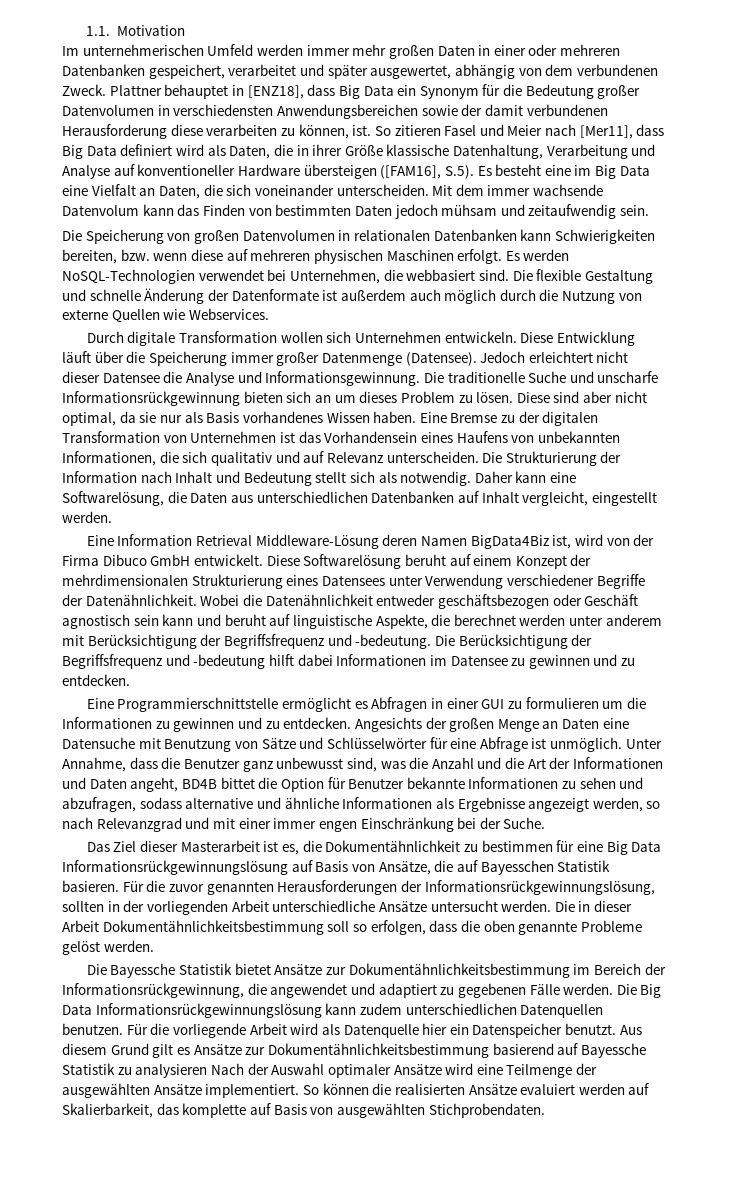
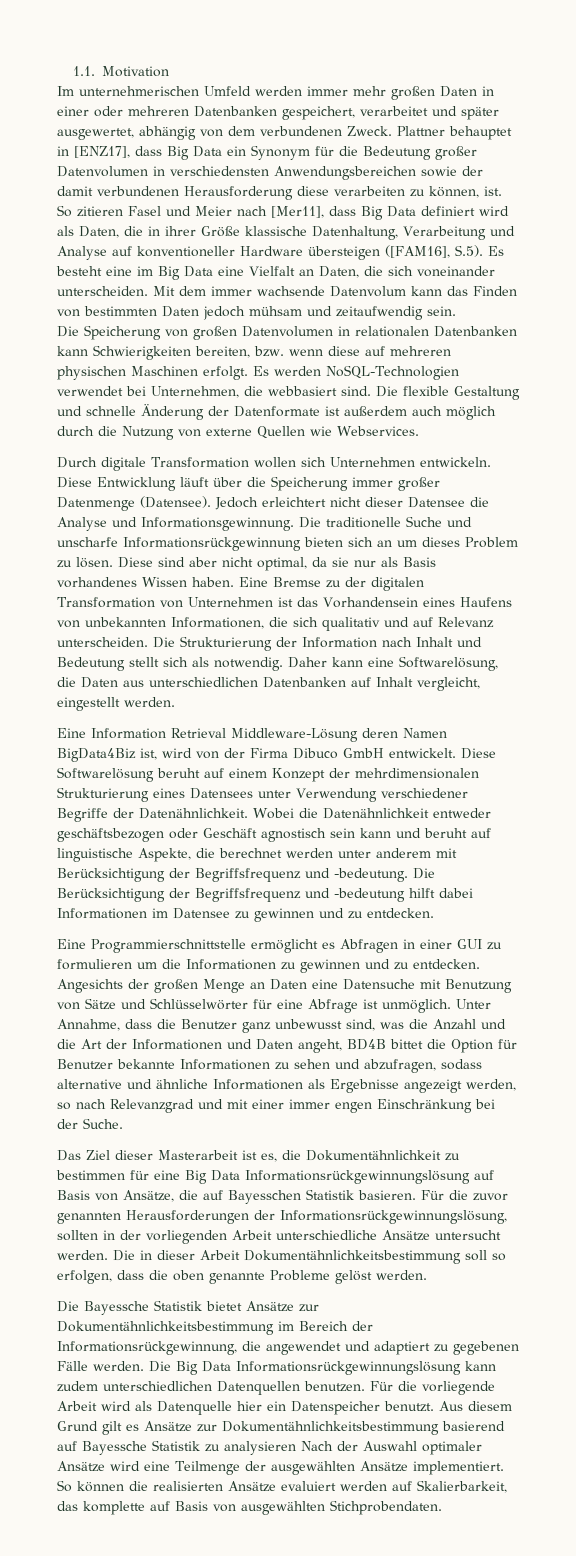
[247,85,304,99] [ENZ18], -> [74,146,130,158] [ENZ17],

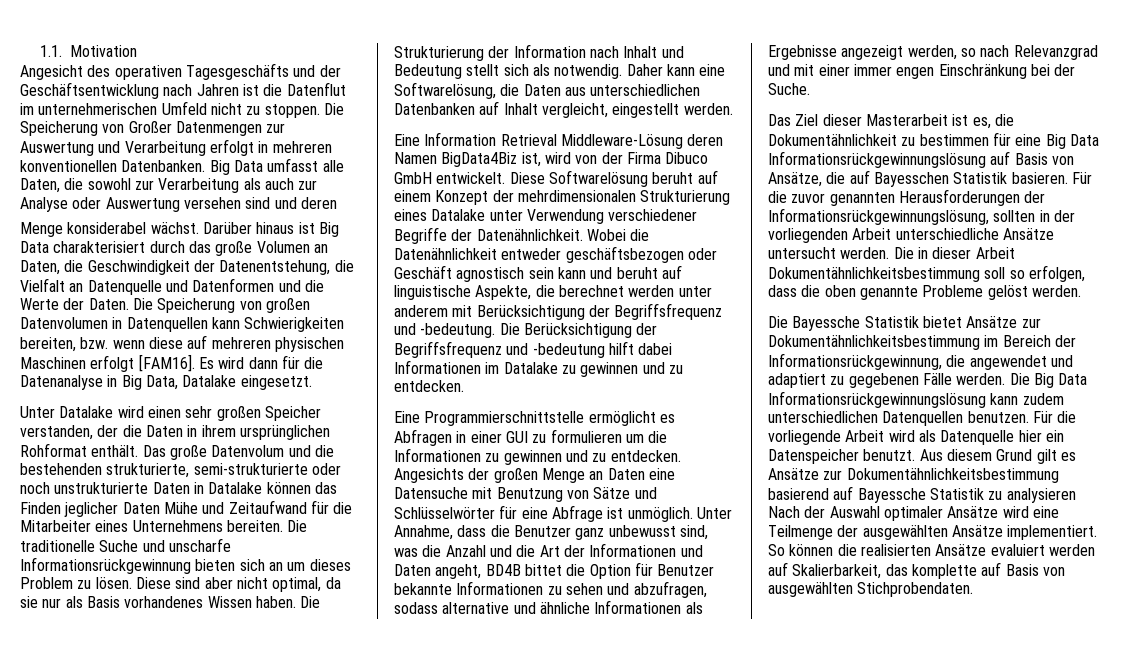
[57,86,494,100] [57,106,499,120] [57,126,512,140] [57,145,477,160] [57,166,483,180] [57,186,502,200] [57,205,509,220] [57,226,515,240] [57,245,504,260] [56,266,495,280] [57,286,517,297] [57,306,456,320] Im unternehmerischen Umfeld werden immer mehr großen Daten in einer oder mehreren Datenbanken gespeichert, verarbeitet und später ausgewertet, abhängig von dem verbundenen Zweck. Plattner behauptet in [ENZ17], dass Big Data ein Synonym für die Bedeutung großer Datenvolumen in verschiedensten Anwendungsbereichen sowie der damit verbundenen Herausforderung diese verarbeiten zu können, ist. So zitieren Fasel und Meier nach [Mer11], dass Big Data definiert wird als Daten, die in ihrer Größe klassische Datenhaltung, Verarbeitung und Analyse auf konventioneller Hardware übersteigen ([FAM16], S.5). Es besteht eine im Big Data eine Vielfalt an Daten, die sich voneinander unterscheiden. Mit dem immer wachsende Datenvolum kann das Finden von bestimmten Daten jedoch mühsam und zeitaufwendig sein. // -> [20,63,341,80] [20,82,346,99] [20,101,344,118] [20,121,286,136] [20,139,332,156] [20,158,344,175] [20,178,318,193] [20,197,337,212] [20,222,339,237] [20,241,328,256] [20,260,354,275] [20,278,324,295] [20,298,129,310] Angesicht des operativen Tagesgeschäfts und der Geschäftsentwicklung nach Jahren ist die Datenflut im unternehmerischen Umfeld nicht zu stoppen. Die Speicherung von Großer Datenmengen zur Auswertung und Verarbeitung erfolgt in mehreren konventionellen Datenbanken. Big Data umfasst alle Daten, die sowohl zur Verarbeitung als auch zur Analyse oder Auswertung versehen sind und deren // Menge konsiderabel wächst. Darüber hinaus ist Big Data charakterisiert durch das große Volumen an Daten, die Geschwindigkeit der Datenentstehung, die Vielfalt an Datenquelle und Datenformen und die Werte der Daten.
[355,326,517,337] relationalen Datenbanken -> [126,317,208,332] Datenquellen
[203,365,459,380] [57,386,520,400] [57,404,496,420] [57,426,419,440] [57,457,491,471] [57,476,440,491] [57,496,489,511] [57,517,294,531] erfolgt. Es werden NoSQL-Technologien verwendet bei Unternehmen, die webbasiert sind. Die flexible Gestaltung und schnelle Änderung der Datenformate ist außerdem auch möglich durch die Nutzung von externe Quellen wie Webservices. // Durch digitale Transformation wollen sich Unternehmen entwickeln. Diese Entwicklung läuft über die Speicherung immer großer Datenmenge (Datensee). Jedoch erleichtert nicht dieser Datensee die Analyse und Informationsgewinnung. -> [90,354,324,372] [20,375,312,390] [20,406,321,421] [20,425,330,440] [20,443,334,460] [20,463,341,478] [20,482,337,494] [20,500,353,517] [20,520,283,532] erfolgt [FAM16]. Es wird dann für die Datenanalyse in Big Data, Datalake eingesetzt. // Unter Datalake wird einen sehr großen Speicher verstanden, der die Daten in ihrem ursprünglichen Rohformat enthält. Das große Datenvolum und die bestehenden strukturierte, semi-strukturierte oder noch unstrukturierte Daten in Datalake können das Finden jeglicher Daten Mühe und Zeitaufwand für die Mitarbeiter eines Unternehmens bereiten.
[239,577,424,591] [57,597,512,608] [57,617,494,631] [57,637,148,647] Eine Bremse zu der digitalen Transformation von Unternehmen ist das Vorhandensein eines Haufens von unbekannten Informationen, die sich qualitativ und auf Relevanz unterscheiden. -> (296, 602) none
[190,788,253,799] Datensees -> [431,209,486,221] Datalake
[173,908,230,919] Datensee -> [503,362,558,374] Datalake

